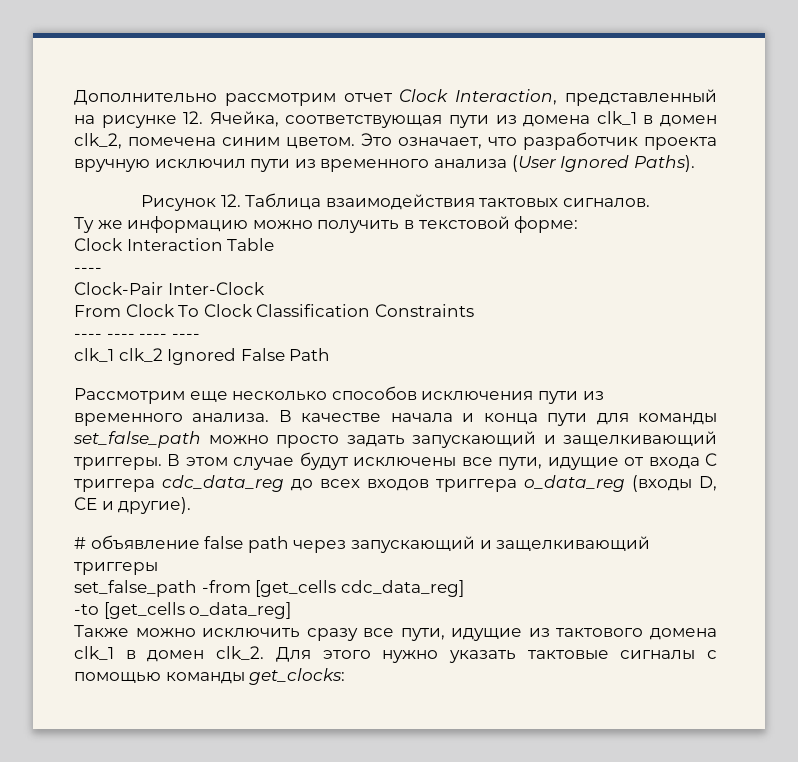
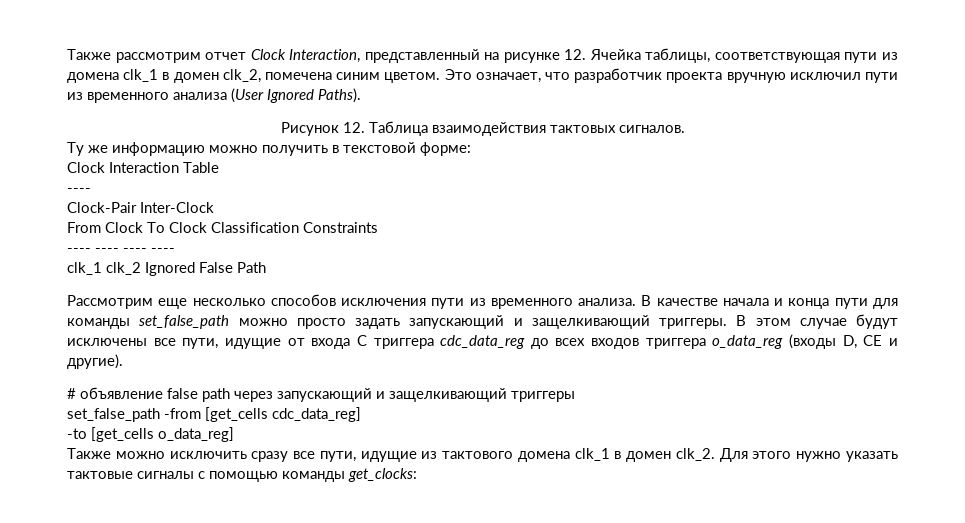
[74,90,217,105] Дополнительно -> [67,49,111,60] Также
[209,111,279,127] Ячейка, -> [589,48,711,63] Ячейка таблицы,

